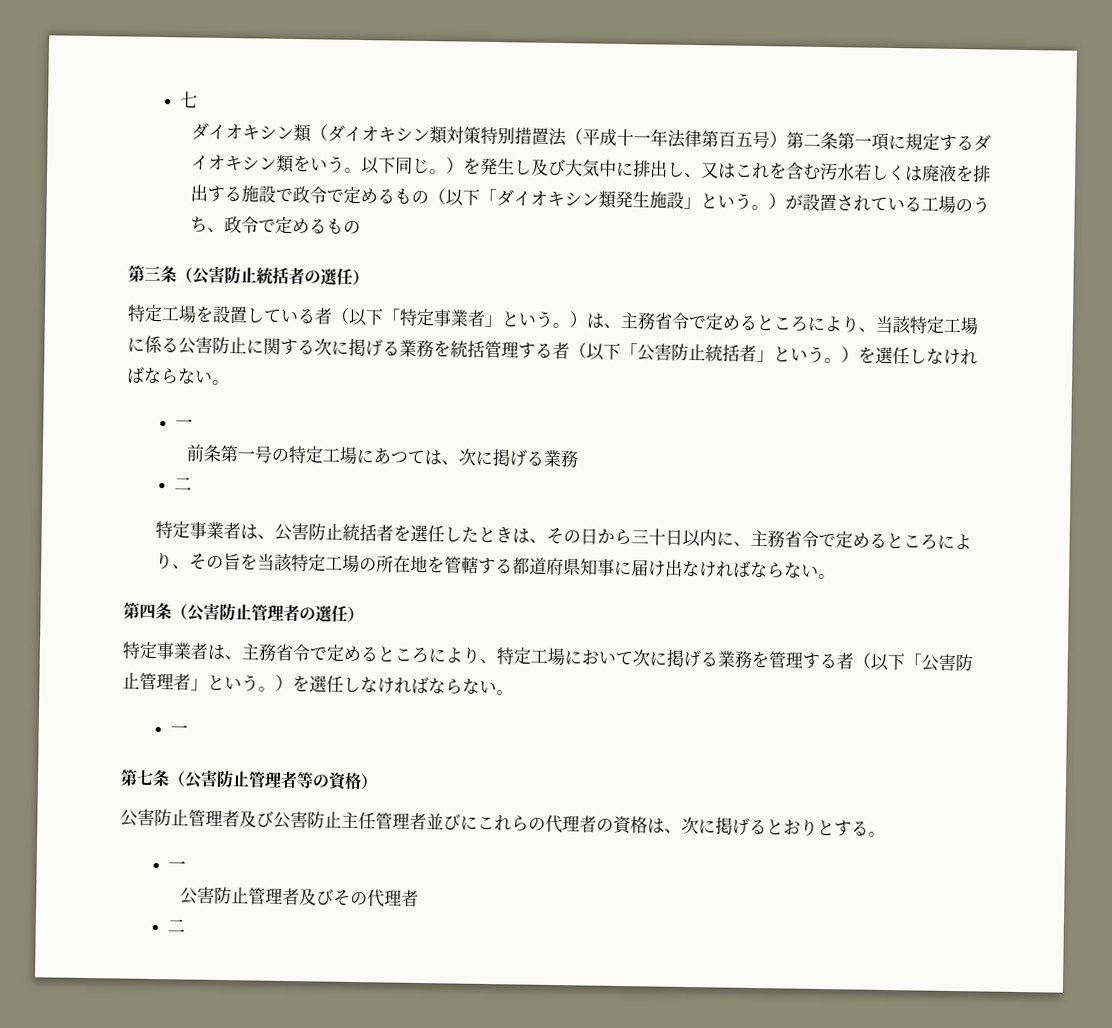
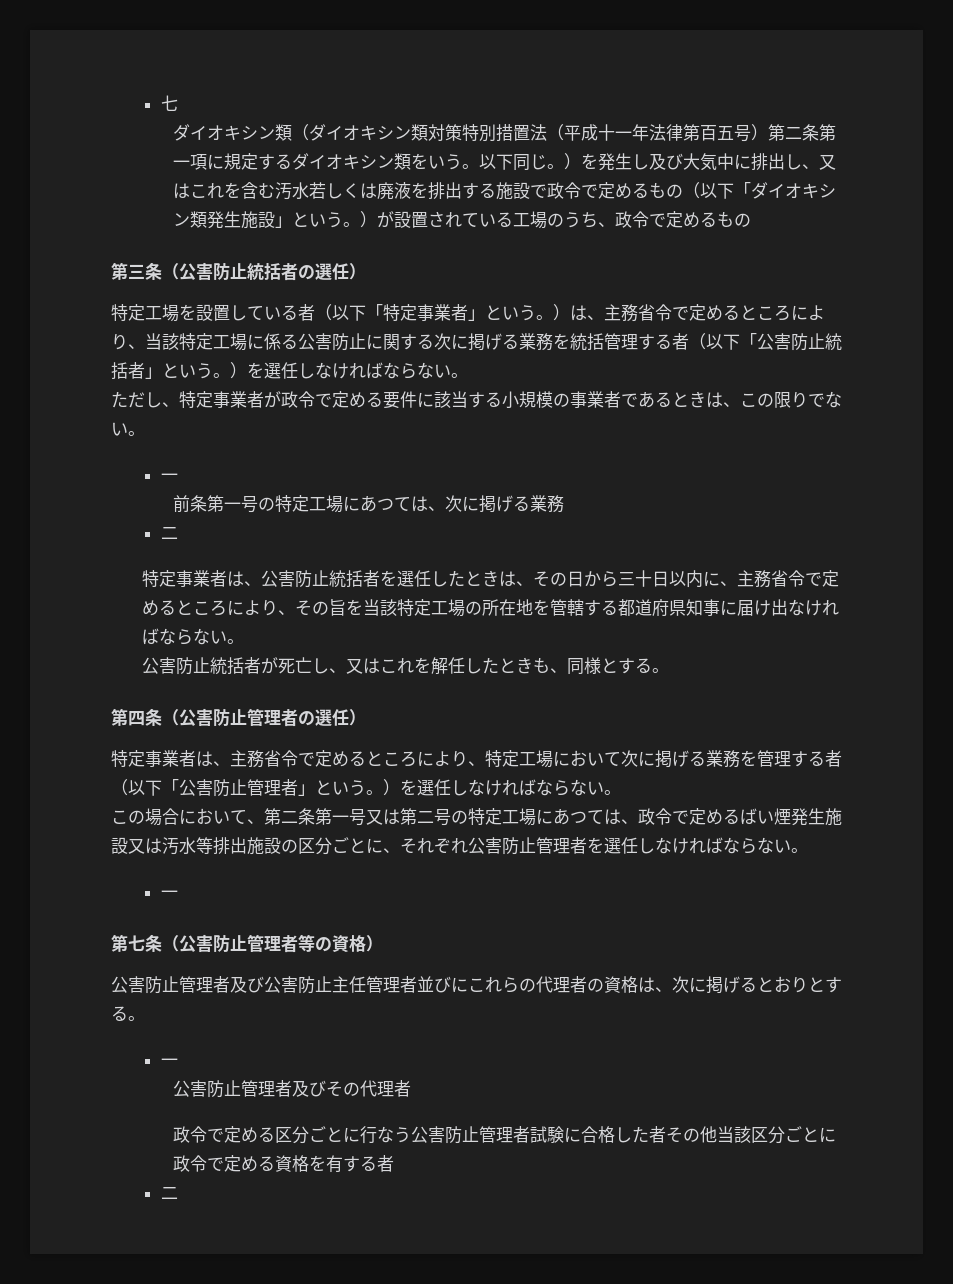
(229, 382) none -> [111,391,842,409] [111,422,145,436] // ただし、特定事業者が政令で定める要件に該当する小規模の事業者であるときは、この限りでない。
(836, 576) none -> [141,657,669,675] // 公害防止統括者が死亡し、又はこれを解任したときも、同様とする。
(514, 693) none -> [111,808,842,826] [111,837,808,855] // この場合において、第二条第一号又は第二号の特定工場にあつては、政令で定めるばい煙発生施設又は汚水等排出施設の区分ごとに、それぞれ公害防止管理者を選任しなければならない。
(420, 898) none -> [172,1126,836,1144] [172,1155,394,1173] // 政令で定める区分ごとに行なう公害防止管理者試験に合格した者その他当該区分ごとに政令で定める資格を有する者

